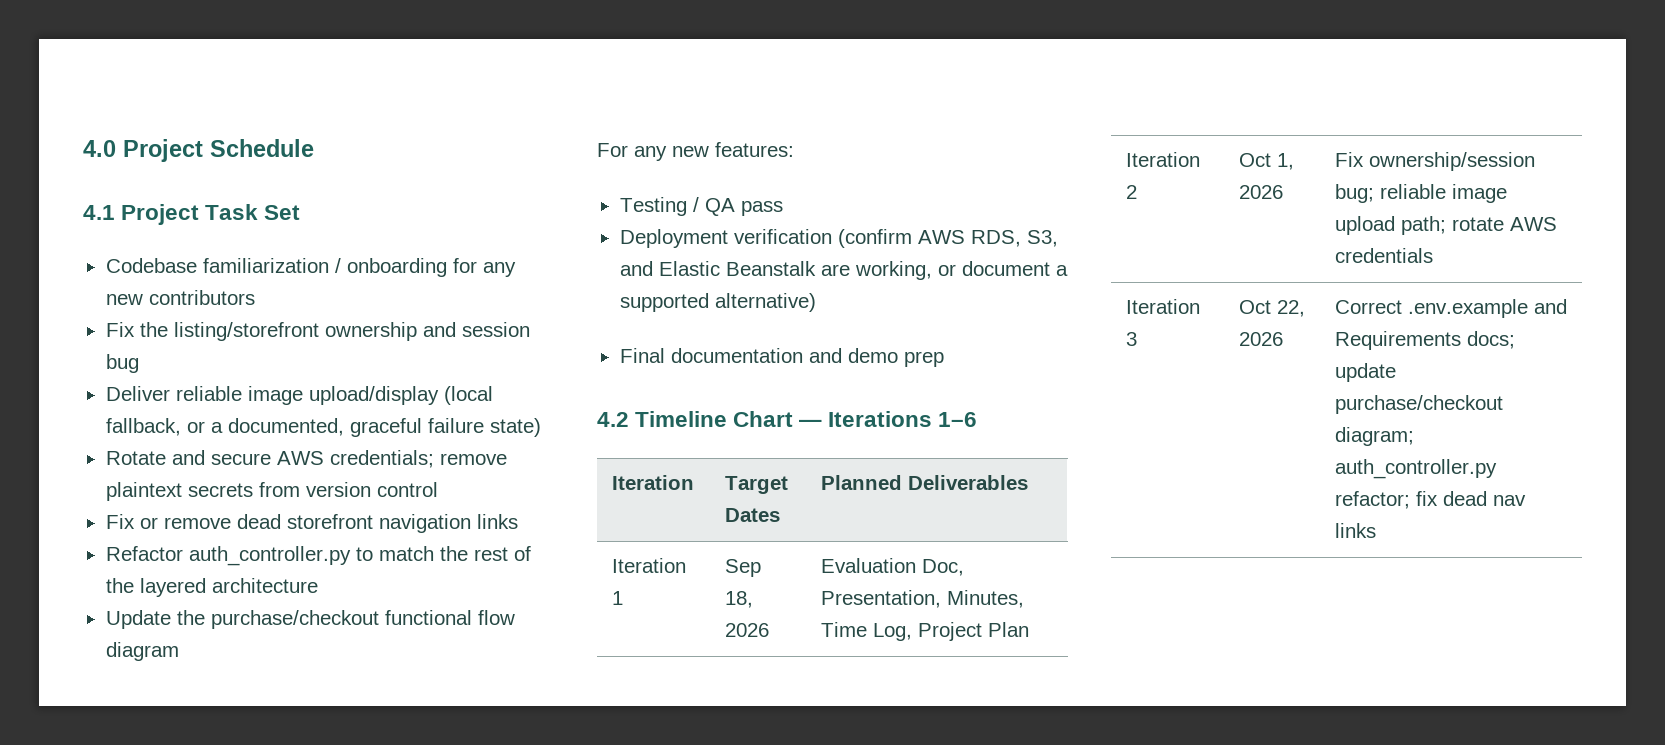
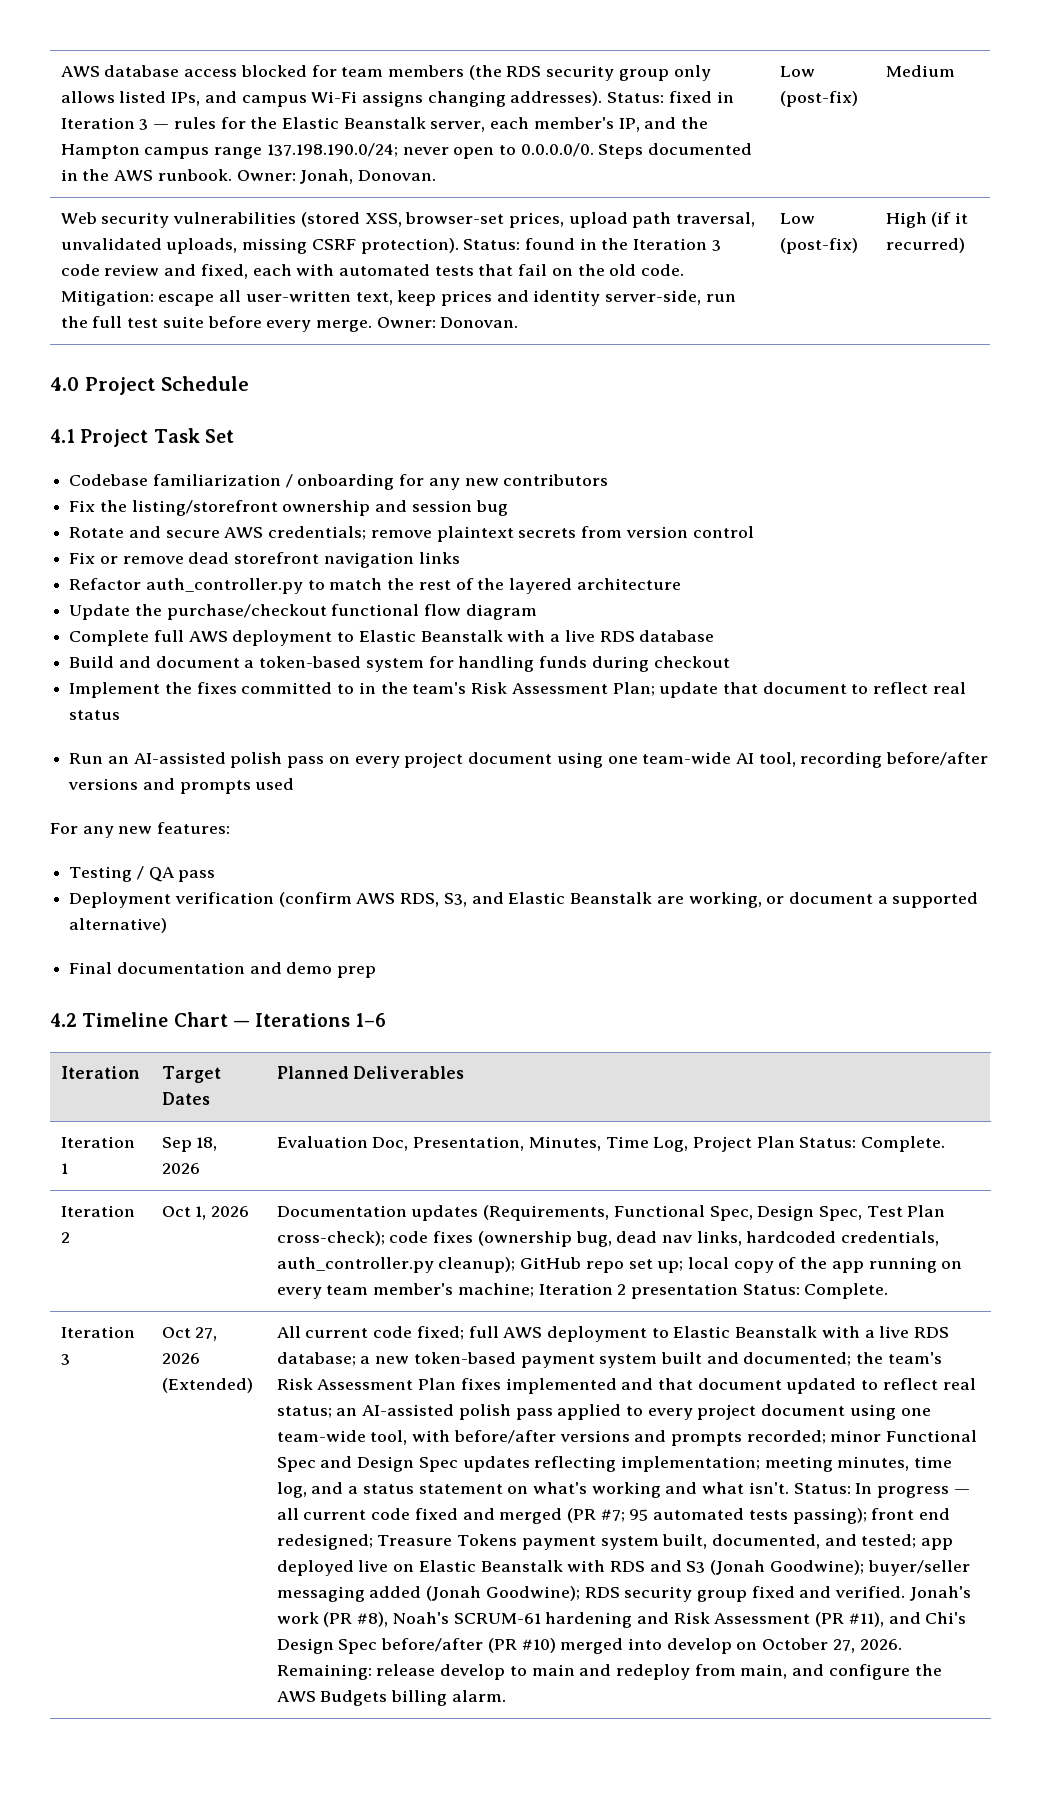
(83, 148) none -> [60,65,711,81] [60,91,734,107] [60,117,709,132] [60,143,753,159] [60,169,436,184] [779,66,815,77] [779,91,858,107] [885,65,955,77] [60,212,756,228] [60,238,721,254] [60,264,685,279] [60,290,736,306] [60,316,519,332] [779,213,815,224] [779,238,858,254] [885,212,969,228] [885,238,965,253] AWS database access blocked for team members (the RDS security group only allows listed IPs, and campus Wi-Fi assigns changing addresses). Status: fixed in Iteration 3 — rules for the Elastic Beanstalk server, each member's IP, and the Hampton campus range 137.198.190.0/24; never open to 0.0.0.0/0. Steps documented in the AWS runbook. Owner: Jonah, Donovan. | Low (post-fix) | Medium // Web security vulnerabilities (stored XSS, browser-set prices, upload path traversal, unvalidated uploads, missing CSRF protection). Status: found in the Iteration 3 code review and fixed, each with automated tests that fail on the old code. Mitigation: escape all user-written text, keep prices and identity server-side, run the full test suite before every merge. Owner: Donovan. | Low (post-fix) | High (if it recurred) //
[105,386,493,405] [105,418,541,437] // Deliver reliable image upload/display (local fallback, or a documented, graceful failure state) -> (508, 508) none
(179, 651) none -> [69,630,715,646] [69,656,730,672] [69,682,966,698] [69,710,121,720] [69,752,989,768] [68,778,295,794] // Complete full AWS deployment to Elastic Beanstalk with a live RDS database // Build and document a token-based system for handling funds during checkout // Implement the fixes committed to in the team's Risk Assessment Plan; update that document to reflect real status // Run an AI-assisted polish pass on every project document using one team-wide AI tool, recording before/after versions and prompts used
(1029, 629) none -> [799,1136,946,1152] Status: Complete.
[1334,152,1535,171] [1334,184,1507,203] [1334,216,1557,235] [1334,248,1433,263] Fix ownership/session bug; reliable image upload path; rotate AWS credentials -> [276,1205,946,1221] [276,1231,940,1247] [276,1257,963,1273] [276,1283,889,1299] Documentation updates (Requirements, Functional Spec, Design Spec, Test Plan cross-check); code fixes (ownership bug, dead nav links, hardcoded credentials, auth_controller.py cleanup); GitHub repo set up; local copy of the app running on every team member's machine; Iteration 2 presentation Status: Complete.
[1276,300,1305,317] [1238,332,1283,346] [1334,299,1567,318] [1334,331,1515,350] [1334,363,1396,382] [1334,395,1503,414] [1334,427,1414,446] [1334,459,1497,479] [1334,491,1526,509] [1334,523,1376,538] 22, 2026 | Correct .env.example and Requirements docs; update purchase/checkout diagram; auth_controller.py refactor; fix dead nav links -> [195,1327,218,1341] [161,1353,200,1364] [161,1378,253,1393] [276,1326,950,1342] [276,1352,942,1368] [276,1378,976,1394] [276,1404,931,1420] [276,1430,978,1446] [276,1456,953,1472] [276,1482,970,1498] [276,1508,951,1524] [276,1534,954,1550] [276,1560,970,1576] [276,1586,971,1602] [276,1612,967,1628] [276,1638,902,1654] [276,1664,942,1680] [276,1690,506,1706] 27, 2026 (Extended) | All current code fixed; full AWS deployment to Elastic Beanstalk with a live RDS database; a new token-based payment system built and documented; the team's Risk Assessment Plan fixes implemented and that document updated to reflect real status; an AI-assisted polish pass applied to every project document using one team-wide tool, with before/after versions and prompts recorded; minor Functional Spec and Design Spec updates reflecting implementation; meeting minutes, time log, and a status statement on what's working and what isn't. Status: In progress — all current code fixed and merged (PR #7; 95 automated tests passing); front end redesigned; Treasure Tokens payment system built, documented, and tested; app deployed live on Elastic Beanstalk with RDS and S3 (Jonah Goodwine); buyer/seller messaging added (Jonah Goodwine); RDS security group fixed and verified. Jonah's work (PR #8), Noah's SCRUM-61 hardening and Risk Assessment (PR #11), and Chi's Design Spec before/after (PR #10) merged into develop on October 27, 2026. Remaining: release develop to main and redeploy from main, and configure the AWS Budgets billing alarm.

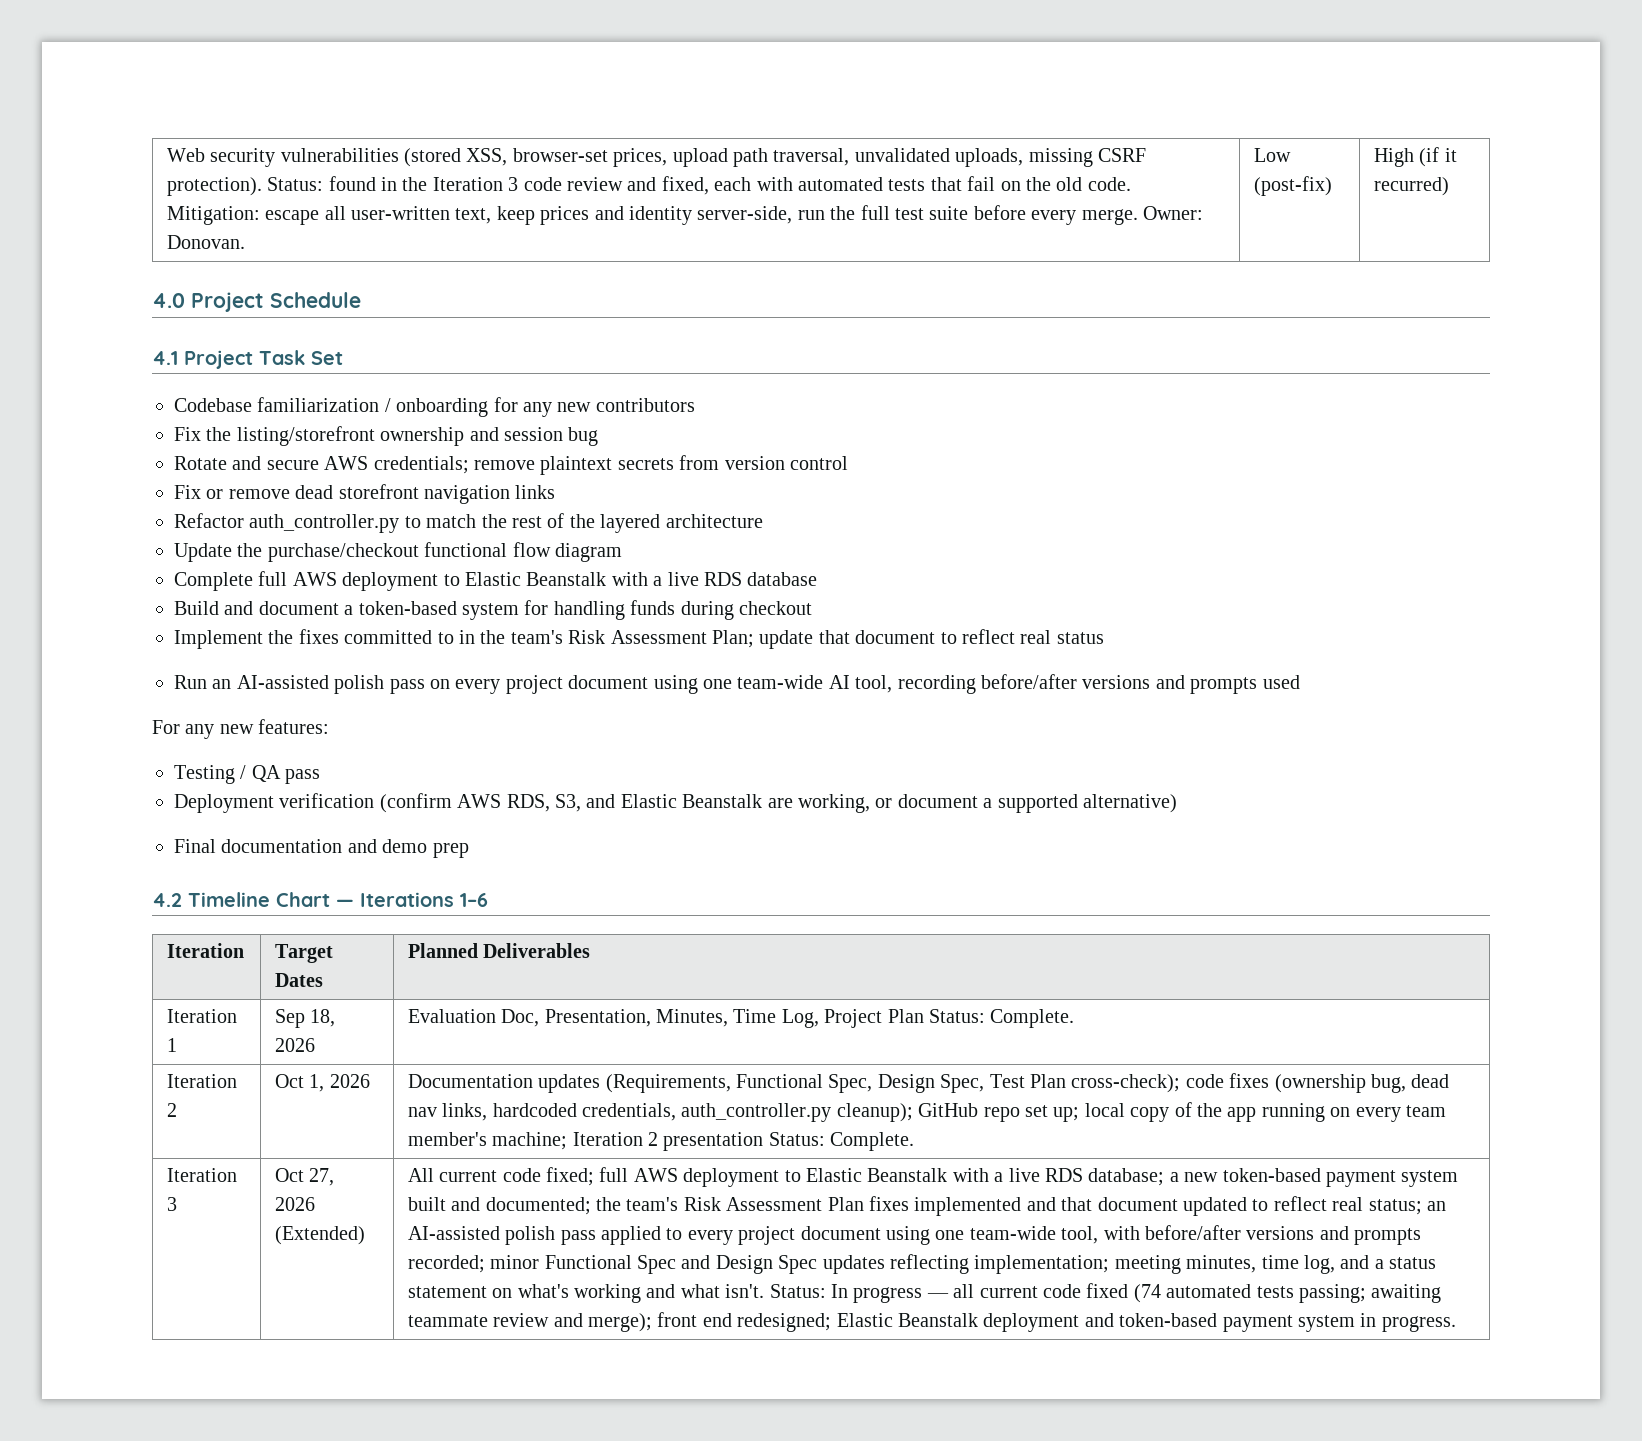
[60,65,711,81] [60,91,734,107] [60,117,709,132] [60,143,753,159] [60,169,436,184] [779,66,815,77] [779,91,858,107] [885,65,955,77] AWS database access blocked for team members (the RDS security group only allows listed IPs, and campus Wi-Fi assigns changing addresses). Status: fixed in Iteration 3 — rules for the Elastic Beanstalk server, each member's IP, and the Hampton campus range 137.198.190.0/24; never open to 0.0.0.0/0. Steps documented in the AWS runbook. Owner: Jonah, Donovan. | Low (post-fix) | Medium // -> (166, 155) none
[462,1508,951,1524] [276,1534,954,1550] [276,1560,970,1576] [276,1586,971,1602] [276,1612,967,1628] [276,1638,902,1654] [276,1664,942,1680] [276,1690,506,1706] and merged (PR #7; 95 automated tests passing); front end redesigned; Treasure Tokens payment system built, documented, and tested; app deployed live on Elastic Beanstalk with RDS and S3 (Jonah Goodwine); buyer/seller messaging added (Jonah Goodwine); RDS security group fixed and verified. Jonah's work (PR #8), Noah's SCRUM-61 hardening and Risk Assessment (PR #11), and Chi's Design Spec before/after (PR #10) merged into develop on October 27, 2026. Remaining: release develop to main and redeploy from main, and configure the AWS Budgets billing alarm. -> [1133,1284,1442,1303] [407,1312,1456,1332] (74 automated tests passing; awaiting teammate review and merge); front end redesigned; Elastic Beanstalk deployment and token-based payment system in progress.

